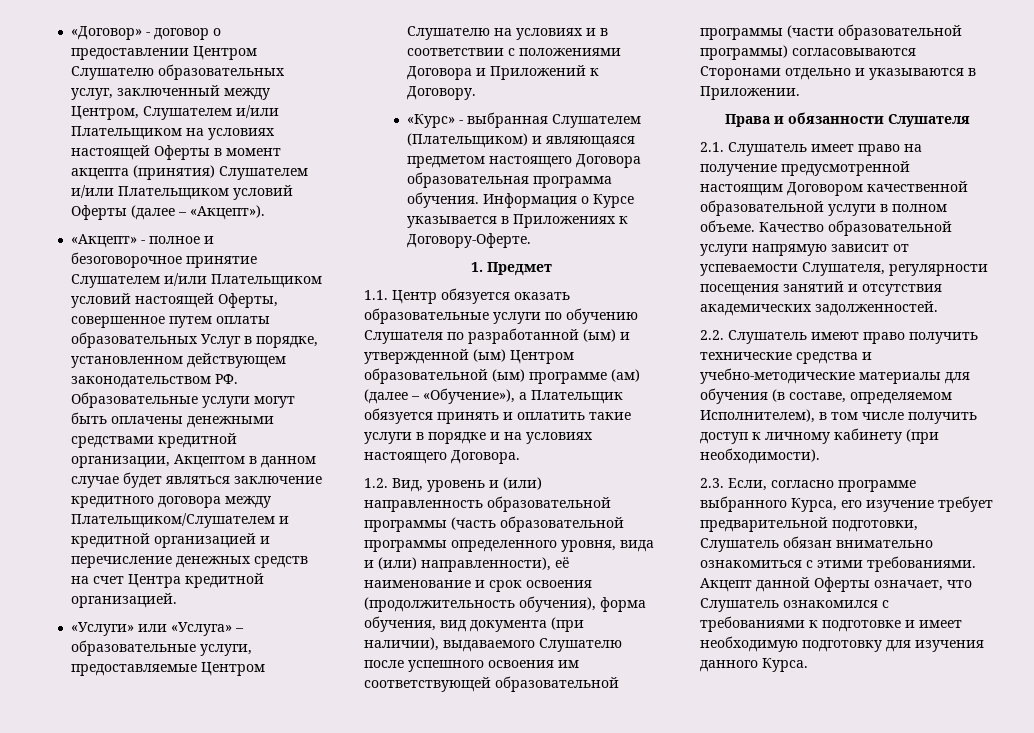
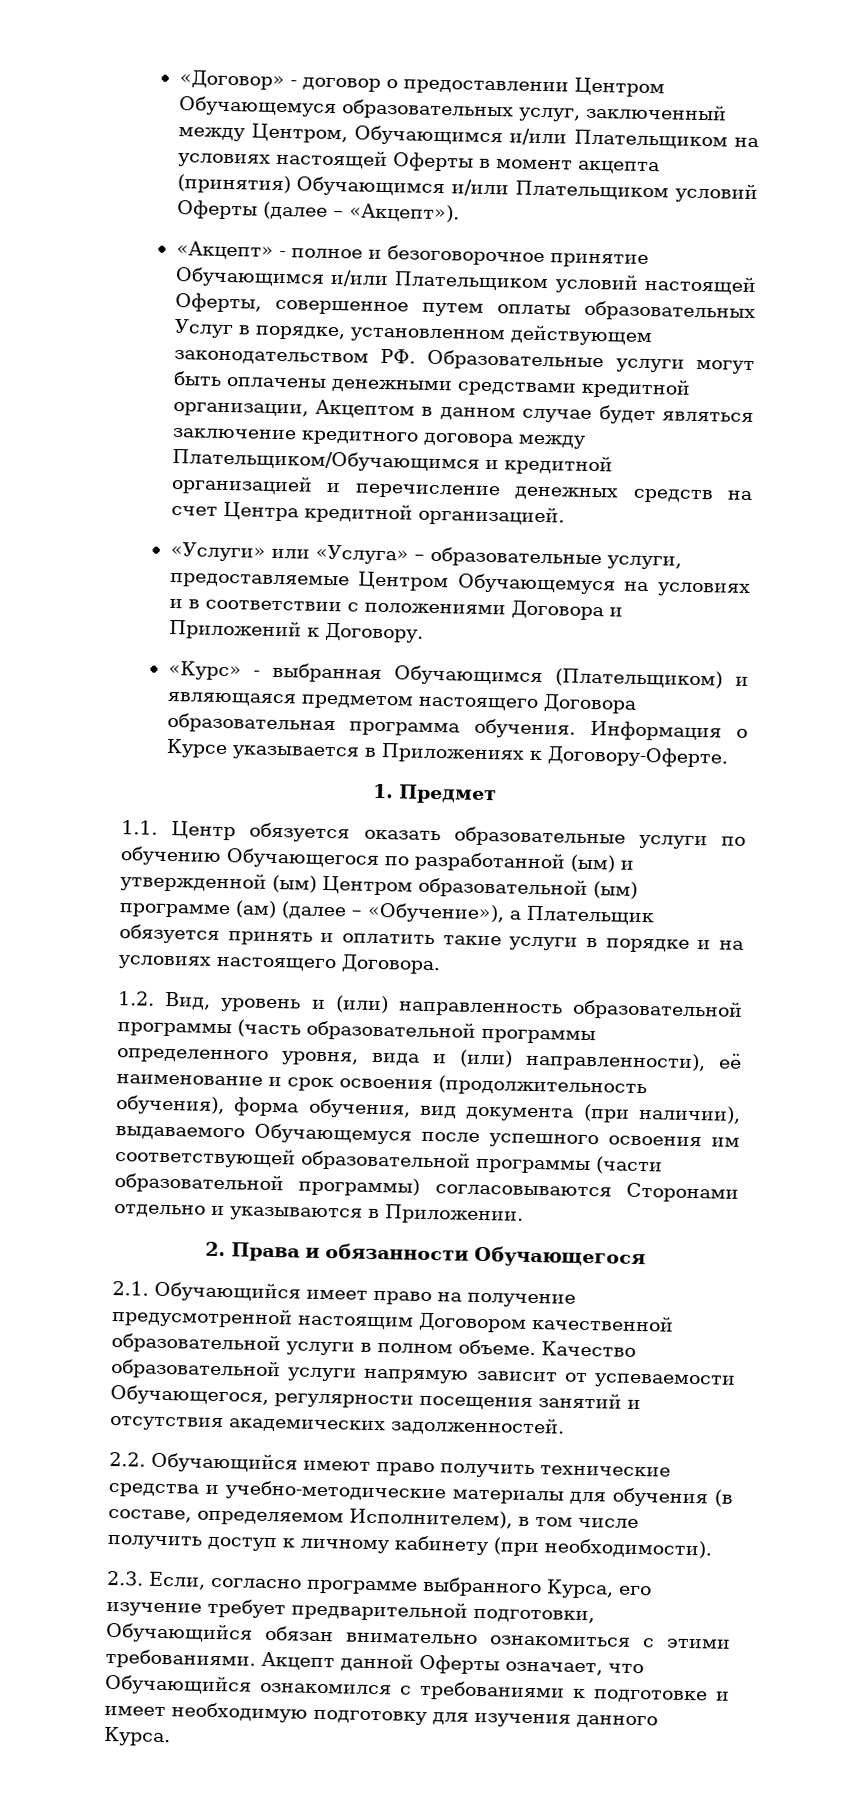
[71,66,155,80] Слушателю -> [178,96,337,118] Обучающемуся
[143,106,233,120] Слушателем -> [354,125,504,147] Обучающимся
[219,166,309,180] Слушателем -> [296,176,446,198] Обучающимся
[71,274,161,288] Слушателем -> [174,266,325,288] Обучающимся
[71,513,276,528] Плательщиком/Слушателем -> [171,448,480,473] Плательщиком/Обучающимся
[407,26,491,40] Слушателю -> [456,573,616,595] Обучающемуся
[552,114,642,128] Слушателем -> [394,665,544,687] Обучающимся
[364,330,443,344] Слушателя -> [226,848,380,869] Обучающегося
[539,638,622,652] Слушателю -> [254,1123,412,1145] Обучающемуся
(800, 93) none -> [205,1241,226,1257] 2.
[888,114,970,127] Слушателя -> [474,1245,646,1269] Обучающегося
[728,142,807,156] Слушатель -> [154,1280,301,1303] Обучающийся
[802,262,885,276] Слушателя, -> [110,1384,269,1406] Обучающегося,
[728,330,807,344] Слушатель -> [151,1451,298,1474] Обучающийся
[700,538,779,552] Слушатель -> [105,1621,253,1644] Обучающийся
[700,598,779,612] Слушатель -> [104,1673,252,1696] Обучающийся

